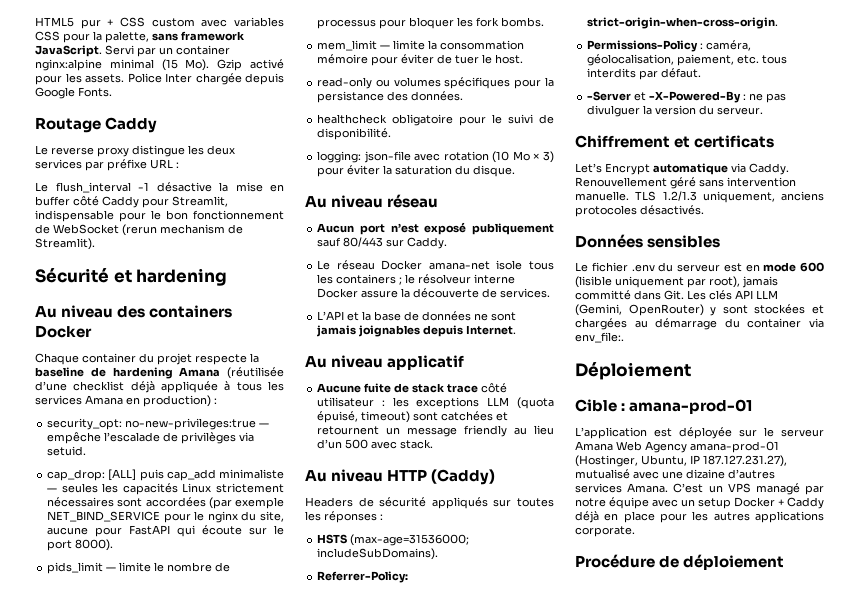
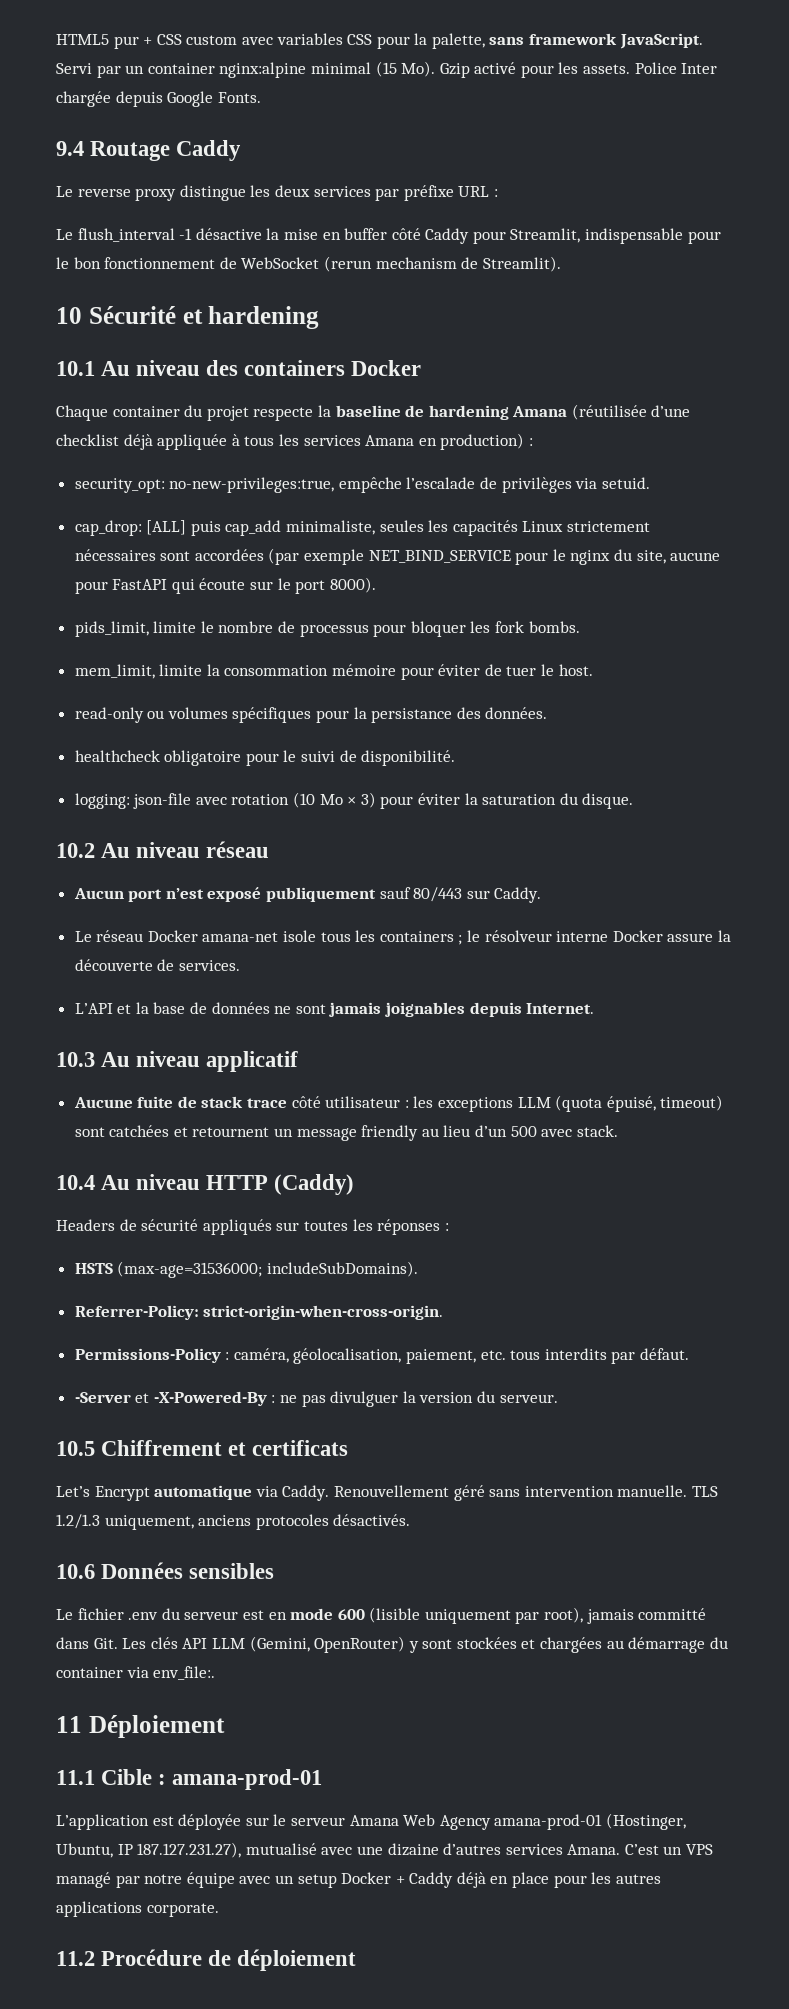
(112, 92) none -> [56,141,84,156] 9.4
(95, 244) none -> [56,307,82,324] 10
(228, 277) none -> [56,361,95,376] 10.1
[125,418,270,430] no-new-privileges:true — -> [169,477,335,493] no-new-privileges:true,
[218,469,284,479] [47,488,58,492] minimaliste — -> [286,520,376,535] minimaliste,
[47,562,117,574] pids_limit — -> [74,621,149,637] pids_limit,
[317,40,391,51] mem_limit — -> [74,664,155,679] mem_limit,
(516, 171) none -> [56,843,95,858] 10.2
(517, 330) none -> [56,1052,95,1067] 10.3
(434, 444) none -> [56,1175,95,1190] 10.4
(764, 111) none -> [56,1441,95,1456] 10.5
(704, 210) none -> [56,1564,95,1579] 10.6
(624, 337) none -> [56,1716,82,1733] 11
(691, 371) none -> [56,1770,95,1785] 11.1
(635, 531) none -> [56,1951,95,1966] 11.2

